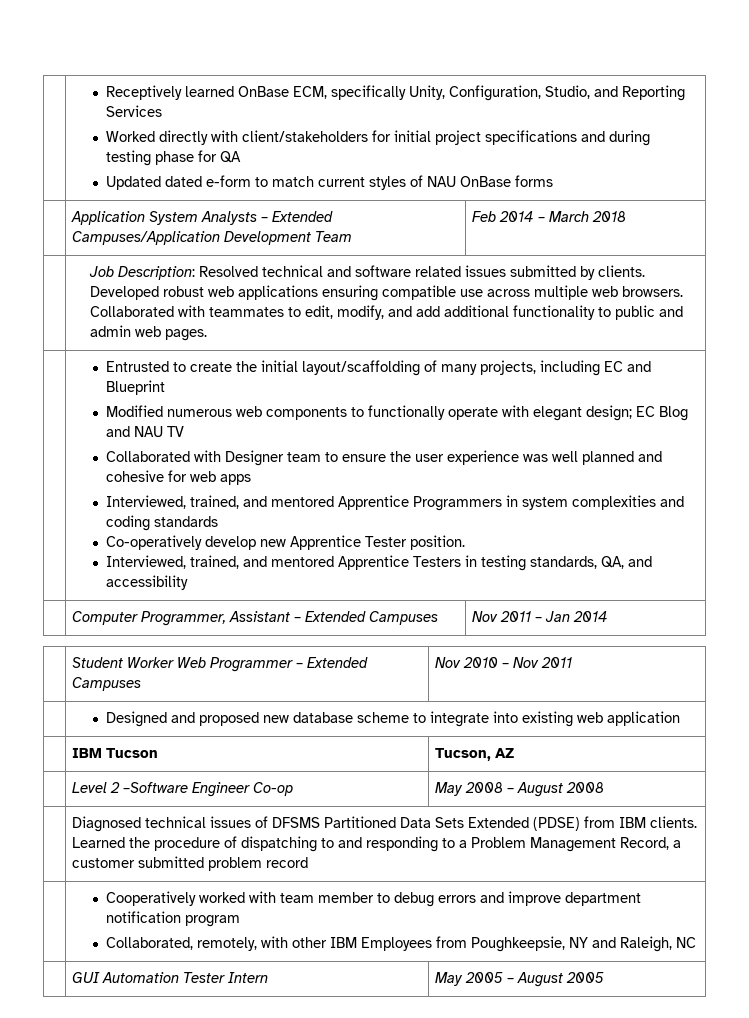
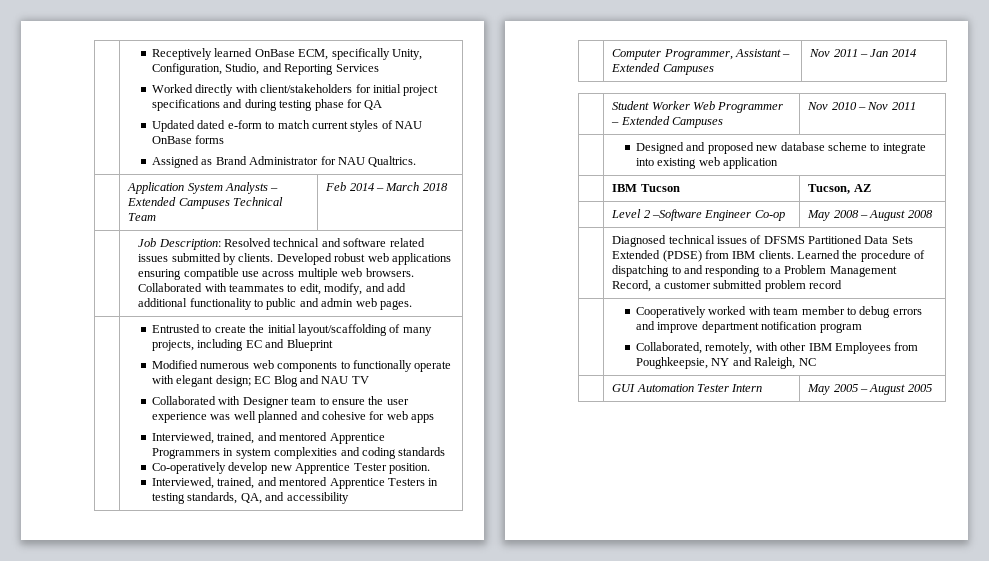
(554, 181) none -> [152,156,417,168] // Assigned as Brand Administrator for NAU Qualtrics.
[72,231,312,245] Campuses/Application Development -> [178,197,283,209] Campuses Technical

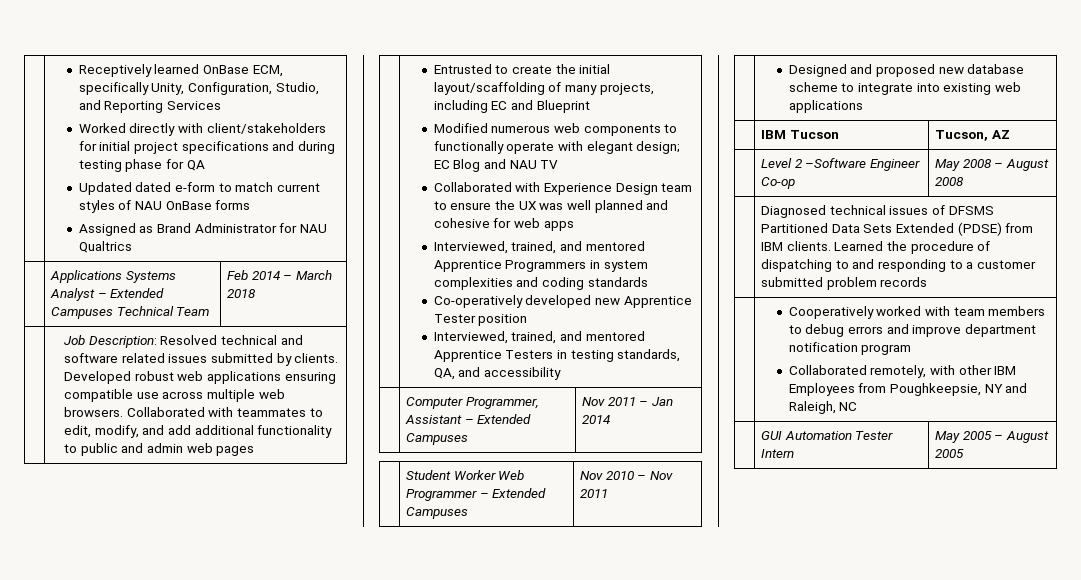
[368,156,417,167] [127,182,268,194] Qualtrics. // | Application System Analysts -> [78,241,132,253] [50,270,176,283] [50,288,96,301] Qualtrics // | Applications Systems Analyst
[379,300,412,310] pages. -> [216,446,255,456] pages
[242,397,289,408] Designer -> [544,183,658,195] Experience Design
[386,399,409,405] [152,412,208,423] user experience -> [518,201,537,210] UX
[228,462,268,474] develop -> [525,295,592,308] developed
[388,463,430,474] position. -> [478,314,528,326] position
[723,157,779,169] application -> [788,100,863,113] applications
[784,265,897,277] [612,280,661,292] Problem Management Record, a -> (974, 265) none
[809,280,843,289] record -> [880,277,928,287] records
[801,306,845,315] member -> [988,306,1046,316] members
[636,342,703,354] Collaborated, -> [788,365,867,375] Collaborated

